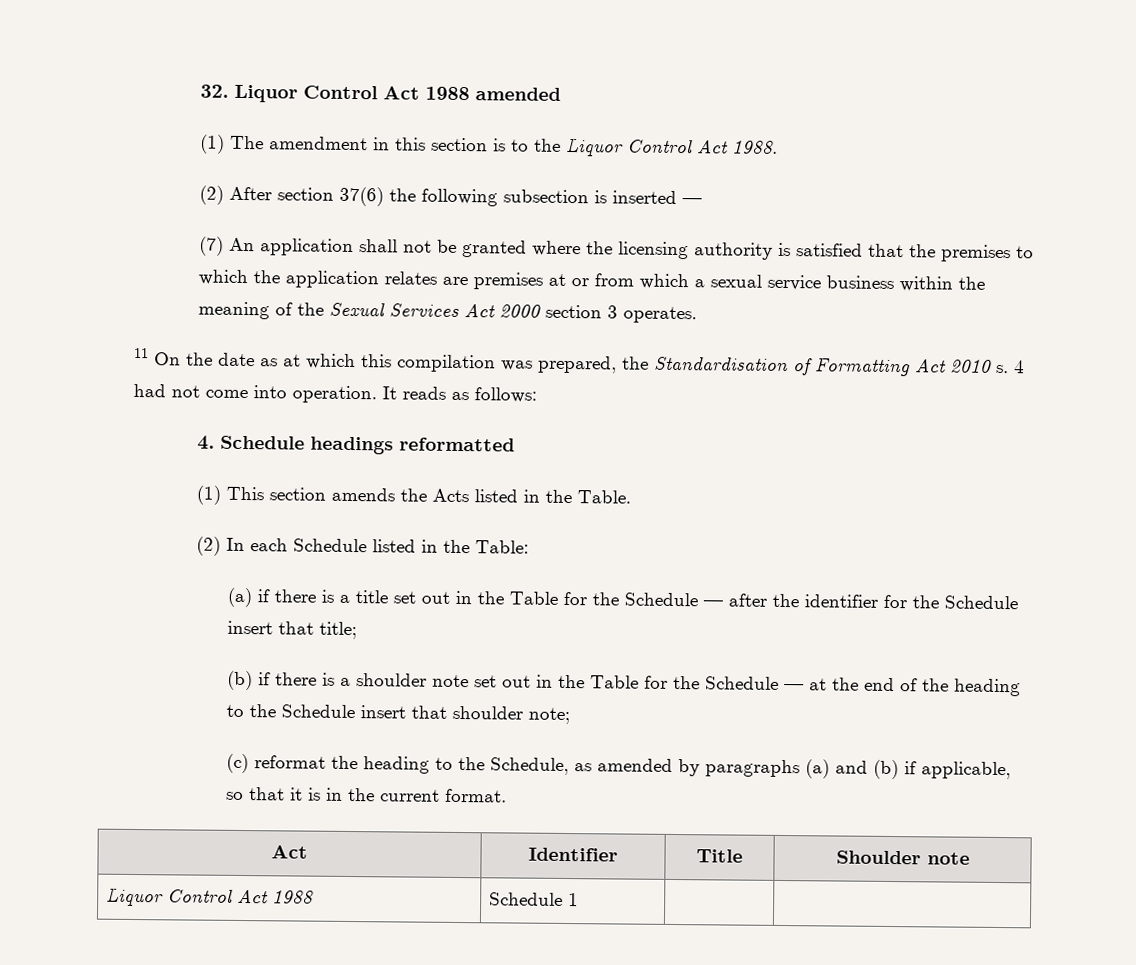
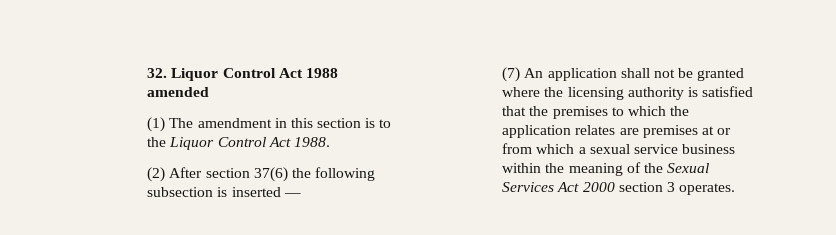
[133,347,1025,377] [132,383,537,404] [196,435,515,455] [195,485,631,505] [195,536,529,556] [226,587,1018,610] [226,620,357,640] [226,670,1021,697] [225,704,570,725] [225,753,1011,780] [225,787,507,803] [271,845,308,859] [528,847,618,862] [696,849,743,863] [835,850,970,865] [105,887,314,907] [488,892,579,907] // 11 On the date as at which this compilation was prepared, the Standardisation of Formatting Act 2010 s. 4 had not come into operation. It reads as follows: // 4. Schedule headings reformatted // (1) This section amends the Acts listed in the Table. // (2) In each Schedule listed in the Table: // (a) if there is a title set out in the Table for the Schedule — after the identifier for the Schedule insert that title; // (b) if there is a shoulder note set out in the Table for the Schedule — at the end of the heading to the Schedule insert that shoulder note; // (c) reformat the heading to the Schedule, as amended by paragraphs (a) and (b) if applicable, so that it is in the current format. // Act | Identifier | Title | Shoulder note // Liquor Control Act 1988 | Schedule 1 | | -> (736, 189) none

